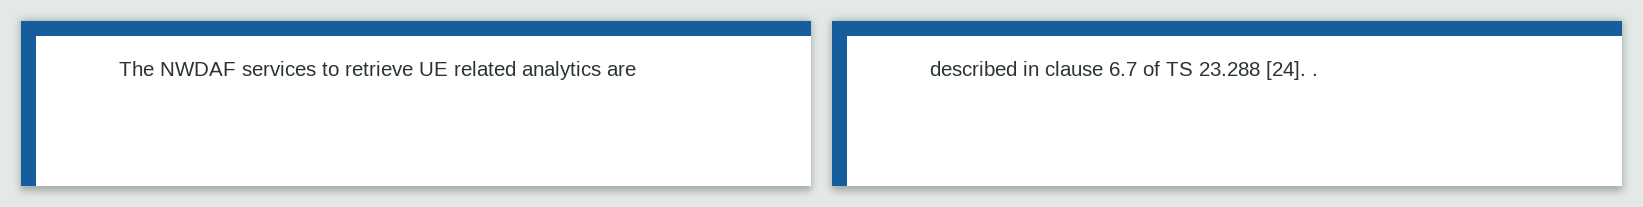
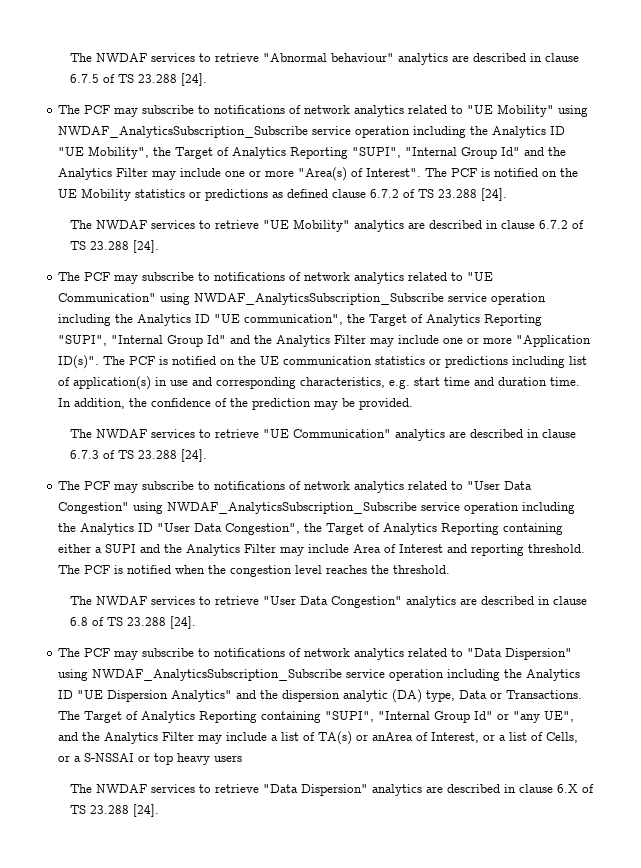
[118,61,1318,80] The NWDAF services to retrieve UE related analytics are described in clause 6.7 of TS 23.288 [24]. . -> [69,53,579,65] [69,73,207,86] [58,104,589,117] [58,126,566,138] [58,146,567,159] [58,167,579,181] [58,188,508,201] [69,219,584,232] [69,240,159,253] [58,272,494,284] [58,293,547,305] [58,314,543,326] [58,335,592,347] [58,355,588,369] [58,376,581,390] [58,398,414,410] [69,429,576,441] [69,449,207,462] [58,481,533,493] [58,502,576,514] [58,523,564,535] [58,544,586,556] [58,565,451,577] [69,596,587,608] [69,616,196,629] [58,648,573,660] [58,669,581,681] [58,689,583,703] [58,711,575,723] [58,731,579,745] [58,753,243,765] [69,784,594,796] [69,804,159,817] The NWDAF services to retrieve "Abnormal behaviour" analytics are described in clause 6.7.5 of TS 23.288 [24]. // The PCF may subscribe to notifications of network analytics related to "UE Mobility" using NWDAF_AnalyticsSubscription_Subscribe service operation including the Analytics ID "UE Mobility", the Target of Analytics Reporting "SUPI", "Internal Group Id" and the Analytics Filter may include one or more "Area(s) of Interest". The PCF is notified on the UE Mobility statistics or predictions as defined clause 6.7.2 of TS 23.288 [24]. // The NWDAF services to retrieve "UE Mobility" analytics are described in clause 6.7.2 of TS 23.288 [24]. // The PCF may subscribe to notifications of network analytics related to "UE Communication" using NWDAF_AnalyticsSubscription_Subscribe service operation including the Analytics ID "UE communication", the Target of Analytics Reporting "SUPI", "Internal Group Id" and the Analytics Filter may include one or more "Application ID(s)". The PCF is notified on the UE communication statistics or predictions including list of application(s) in use and corresponding characteristics, e.g. start time and duration time. In addition, the confidence of the prediction may be provided. // The NWDAF services to retrieve "UE Communication" analytics are described in clause 6.7.3 of TS 23.288 [24]. // The PCF may subscribe to notifications of network analytics related to "User Data Congestion" using NWDAF_AnalyticsSubscription_Subscribe service operation including the Analytics ID "User Data Congestion", the Target of Analytics Reporting containing either a SUPI and the Analytics Filter may include Area of Interest and reporting threshold. The PCF is notified when the congestion level reaches the threshold. // The NWDAF services to retrieve "User Data Congestion" analytics are described in clause 6.8 of TS 23.288 [24]. // The PCF may subscribe to notifications of network analytics related to "Data Dispersion" using NWDAF_AnalyticsSubscription_Subscribe service operation including the Analytics ID "UE Dispersion Analytics" and the dispersion analytic (DA) type, Data or Transactions. The Target of Analytics Reporting containing "SUPI", "Internal Group Id" or "any UE", and the Analytics Filter may include a list of TA(s) or anArea of Interest, or a list of Cells, or a S-NSSAI or top heavy users // The NWDAF services to retrieve "Data Dispersion" analytics are described in clause 6.X of TS 23.288 [24].

